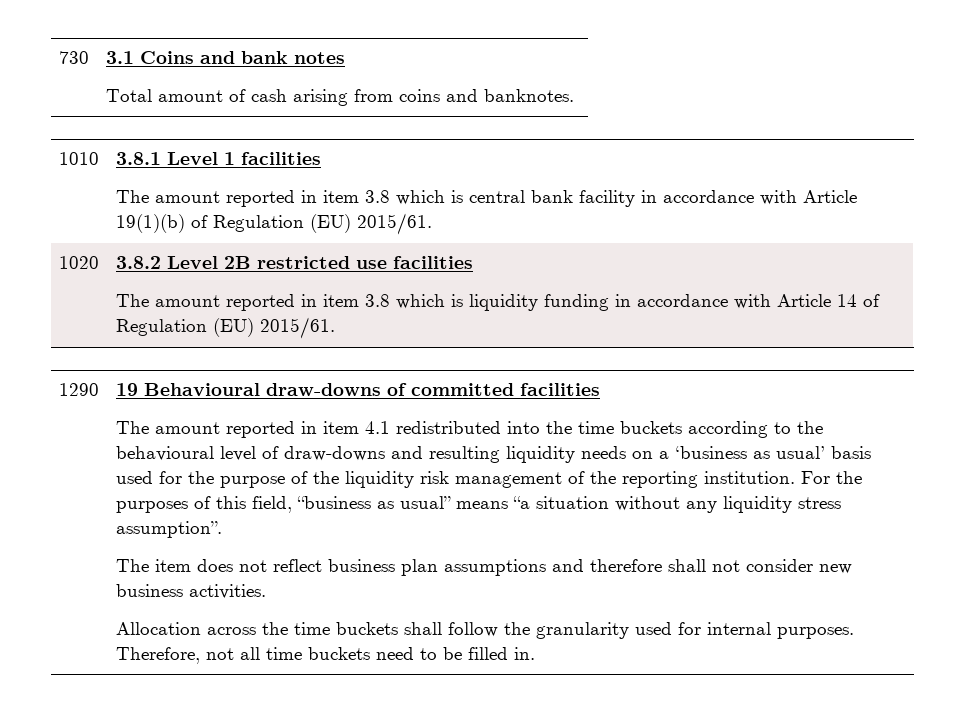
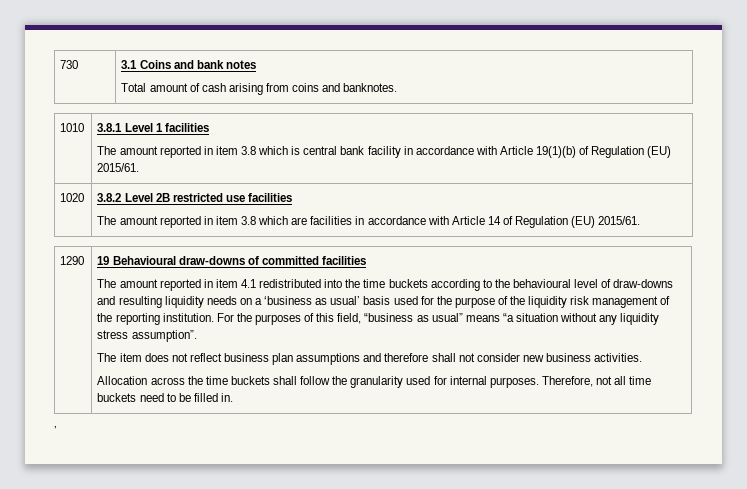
[451,294,610,311] is liquidity funding -> [291,216,353,225] are facilities
(536, 653) none -> [54,426,57,435] // ’

